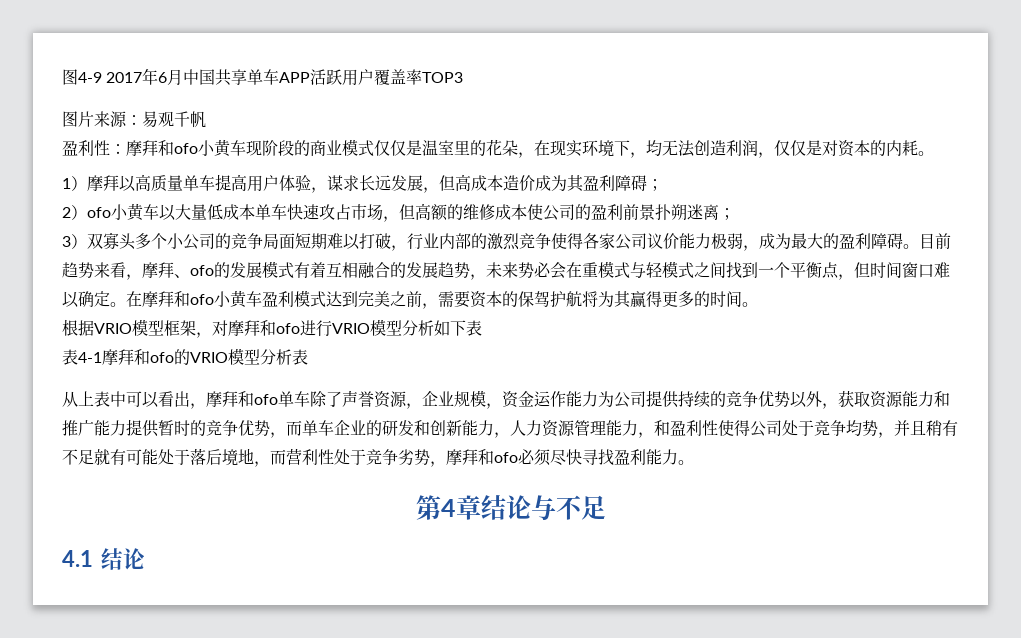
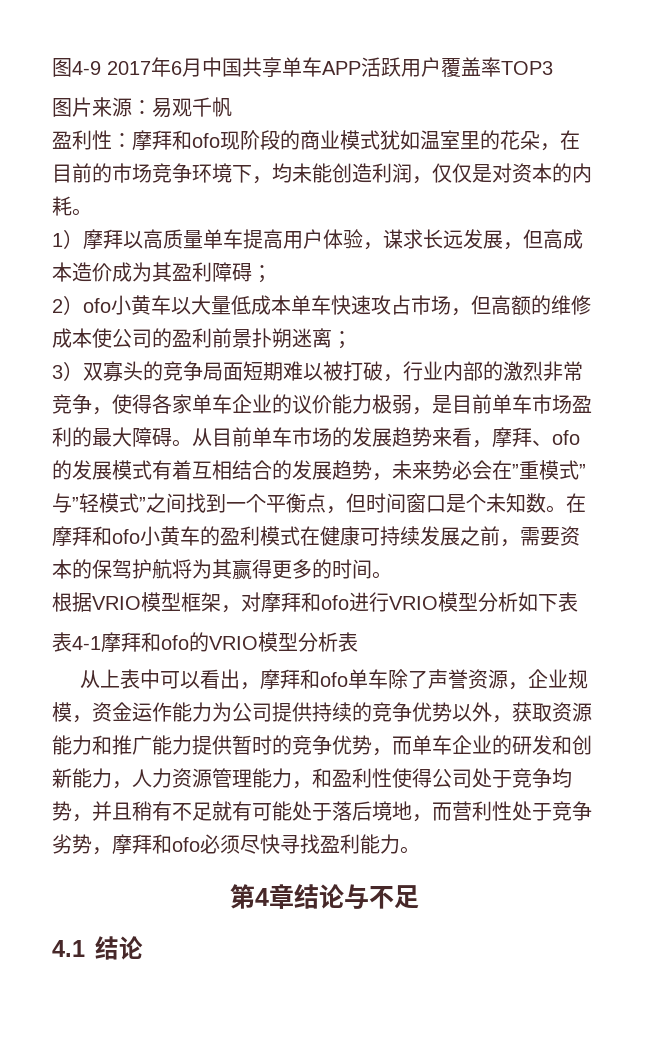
[198,139,246,157] 小黄车 -> (220, 140) none
[374,140,422,156] 仅仅是 -> [380,130,420,150] 犹如
[550,140,582,157] 现实 -> [52,163,192,183] 目前的市场竞争
[662,140,695,157] 无法 -> [292,163,332,183] 未能
[135,233,215,250] 多个小公司 -> (143, 371) none
(360, 241) none -> [323,361,343,381] 被
[519,233,951,251] 竞争使得各家公司议价能力极弱，成为最大的盈利障碍。目前 -> [543,361,583,381] [52,394,592,415] [52,427,392,447] 非常竞争，使得各家单车企业的议价能力极弱，是目前单车市场盈利的最大障碍。从目前单车市场的发展
[358,262,375,279] 融 -> [232,460,252,480] 结
[582,261,694,278] 重模式与轻模式 -> [512,460,586,480] [52,493,146,513] ”重模式”与”轻模式”
[934,262,950,278] [62,291,110,308] 难以确定 -> [446,493,546,513] 是个未知数
(262, 299) none -> [200,526,220,546] 的
[326,291,390,307] 达到完美 -> [300,526,460,546] 在健康可持续发展

